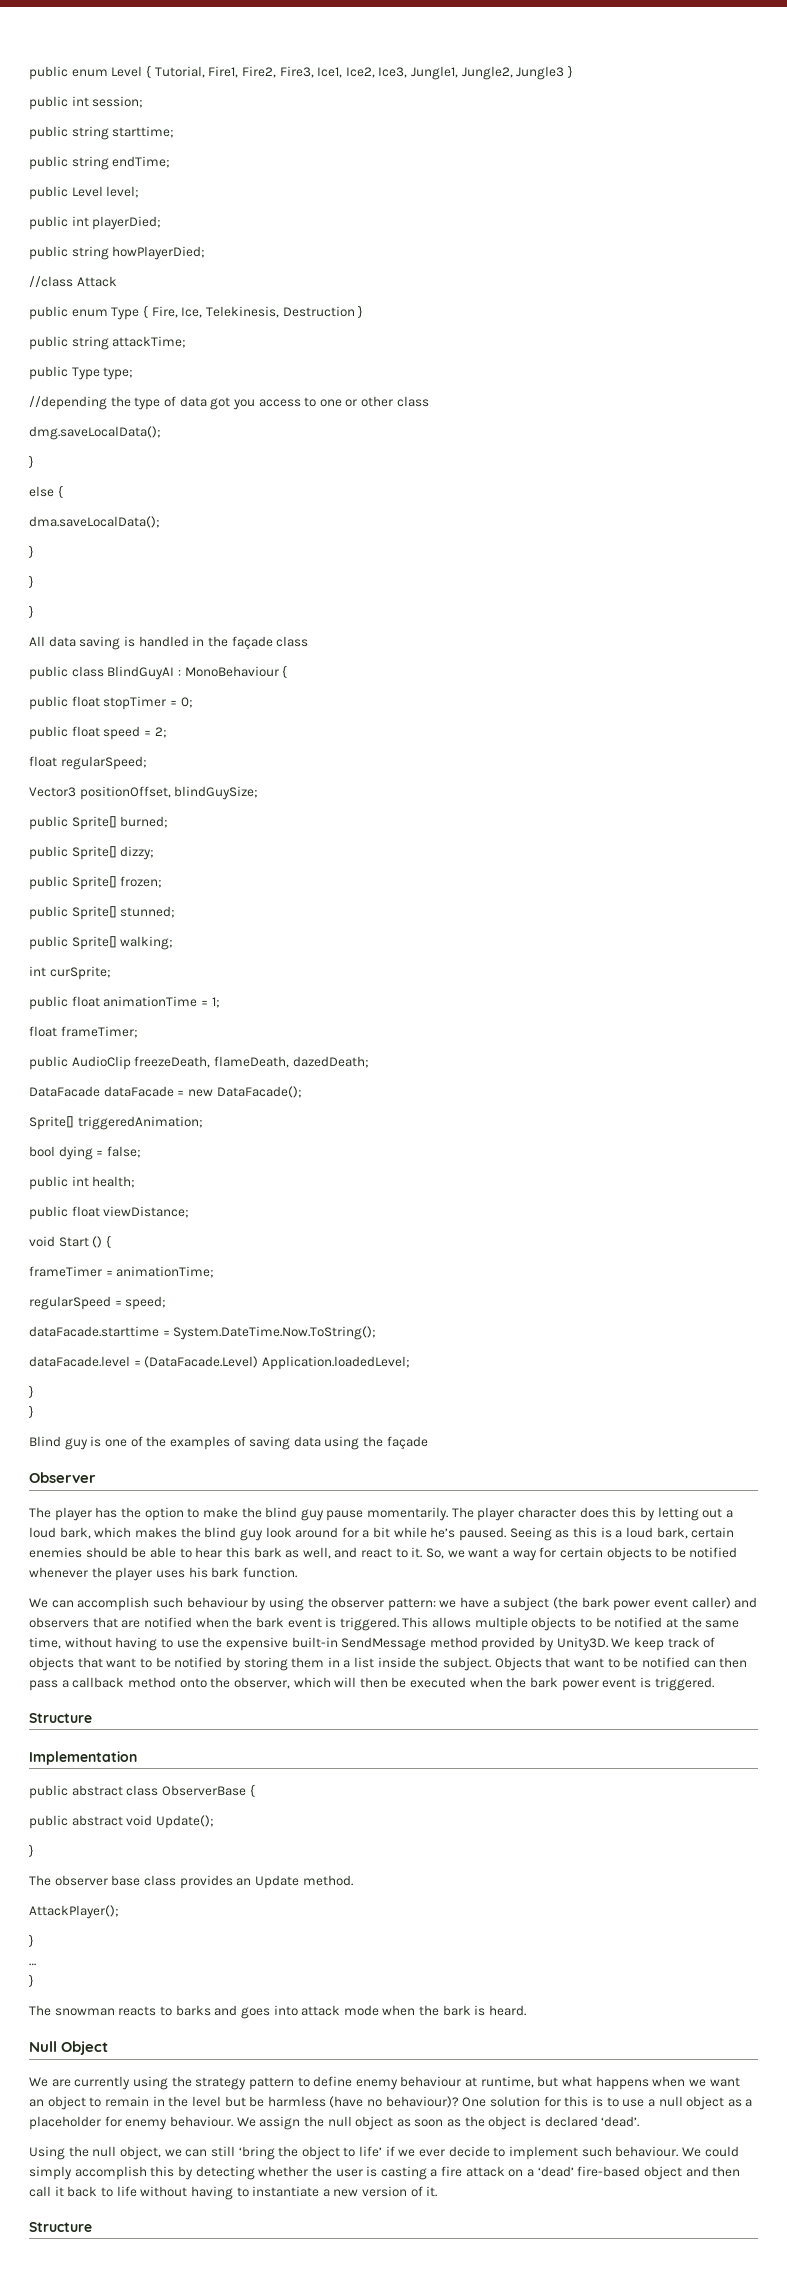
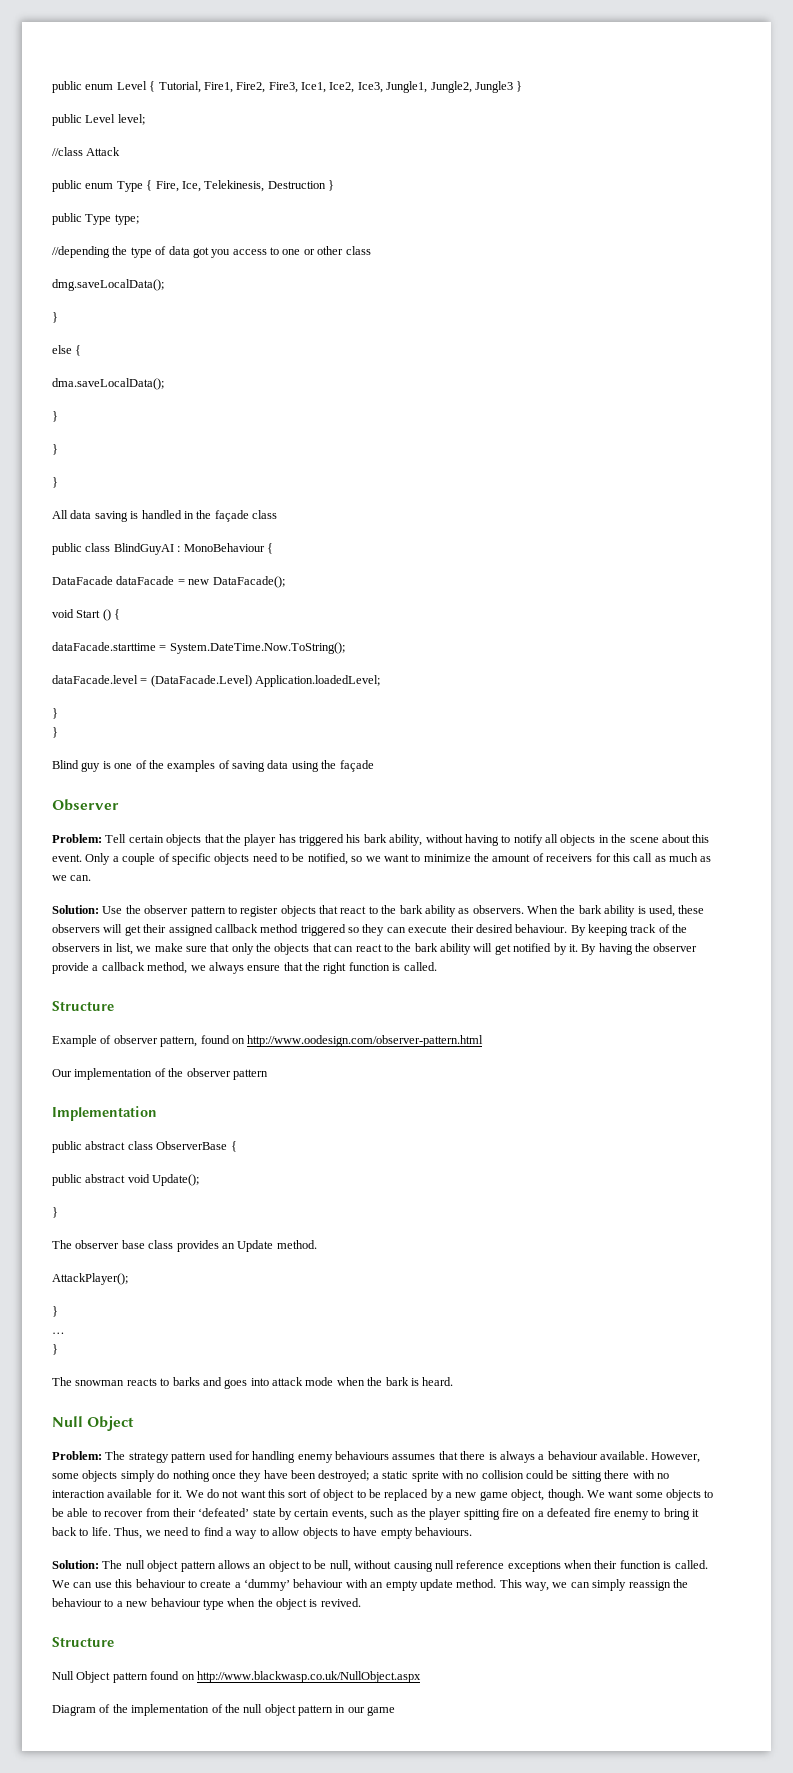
[71,96,144,108] [29,126,175,140] [29,156,171,170] [29,186,140,200] [29,216,162,230] [29,246,206,260] int session; // public string starttime; // public string endTime; // public Level level; // public int playerDied; // public string howPlayerDied; -> [85,114,145,125] Level level;
[29,336,187,350] // public string attackTime; -> (334, 185) none
[29,696,193,710] [29,726,167,740] [29,756,147,770] [29,786,259,800] [29,816,169,830] [29,846,155,860] [29,876,163,890] [29,906,176,920] [29,936,174,950] [29,966,111,980] [29,996,220,1010] [29,1026,138,1038] [29,1056,369,1070] // public float stopTimer = 0; // public float speed = 2; // float regularSpeed; // Vector3 positionOffset, blindGuySize; // public Sprite[] burned; // public Sprite[] dizzy; // public Sprite[] frozen; // public Sprite[] stunned; // public Sprite[] walking; // int curSprite; // public float animationTime = 1; // float frameTimer; // public AudioClip freezeDeath, flameDeath, dazedDeath; -> (273, 548) none
[29,1116,203,1130] [29,1146,141,1160] [29,1176,136,1190] [29,1206,190,1220] [29,1235,111,1248] [29,1266,215,1278] [29,1296,167,1310] Sprite[] triggeredAnimation; // bool dying = false; // public int health; // public float viewDistance; // void Start () { // frameTimer = animationTime; // regularSpeed = speed; -> [52,609,121,621] void Start () {
[29,1507,733,1521] [29,1527,735,1541] [29,1547,738,1561] [29,1567,297,1581] [29,1597,758,1611] [29,1617,740,1631] [29,1637,716,1651] [29,1657,748,1671] [29,1677,714,1691] [29,1713,92,1723] The player has the option to make the blind guy pause momentarily. The player character does this by letting out a loud bark, which makes the blind guy look around for a bit while he’s paused. Seeing as this is a loud bark, certain enemies should be able to hear this bark as well, and react to it. So, we want a way for certain objects to be notified whenever the player uses his bark function. // We can accomplish such behaviour by using the observer pattern: we have a subject (the bark power event caller) and observers that are notified when the bark event is triggered. This allows multiple objects to be notified at the same time, without having to use the expensive built-in SendMessage method provided by Unity3D. We keep track of objects that want to be notified by storing them in a list inside the subject. Objects that want to be notified can then pass a callback method onto the observer, which will then be executed when the bark power event is triggered. // Structure -> [52,834,710,846] [52,853,712,865] [52,875,92,881] [52,905,705,917] [52,924,688,936] [52,943,698,955] [52,962,437,974] [52,1001,114,1011] [52,1035,484,1047] [52,1068,268,1080] Problem: Tell certain objects that the player has triggered his bark ability, without having to notify all objects in the scene about this event. Only a couple of specific objects need to be notified, so we want to minimize the amount of receivers for this call as much as we can. // Solution: Use the observer pattern to register objects that react to the bark ability as observers. When the bark ability is used, these observers will get their assigned callback method triggered so they can execute their desired behaviour. By keeping track of the observers in list, we make sure that only the objects that can react to the bark ability will get notified by it. By having the observer provide a callback method, we always ensure that the right function is called. // Structure // Example of observer pattern, found on http://www.oodesign.com/observer-pattern.html // Our implementation of the observer pattern
[29,2076,740,2090] [29,2096,753,2110] [29,2116,640,2130] [29,2146,739,2160] [29,2166,741,2180] [29,2186,438,2200] [29,2222,92,2232] We are currently using the strategy pattern to define enemy behaviour at runtime, but what happens when we want an object to remain in the level but be harmless (have no behaviour)? One solution for this is to use a null object as a placeholder for enemy behaviour. We assign the null object as soon as the object is declared ‘dead’. // Using the null object, we can still ‘bring the object to life’ if we ever decide to implement such behaviour. We could simply accomplish this by detecting whether the user is casting a fire attack on a ‘dead’ fire-based object and then call it back to life without having to instantiate a new version of it. // Structure -> [52,1451,701,1463] [52,1470,669,1482] [52,1489,714,1501] [52,1508,699,1520] [52,1527,472,1539] [52,1560,708,1572] [52,1579,688,1591] [52,1598,361,1610] [52,1637,114,1647] [52,1671,421,1683] [52,1704,396,1716] Problem: The strategy pattern used for handling enemy behaviours assumes that there is always a behaviour available. However, some objects simply do nothing once they have been destroyed; a static sprite with no collision could be sitting there with no interaction available for it. We do not want this sort of object to be replaced by a new game object, though. We want some objects to be able to recover from their ‘defeated’ state by certain events, such as the player spitting fire on a defeated fire enemy to bring it back to life. Thus, we need to find a way to allow objects to have empty behaviours. // Solution: The null object pattern allows an object to be null, without causing null reference exceptions when their function is called. We can use this behaviour to create a ‘dummy’ behaviour with an empty update method. This way, we can simply reassign the behaviour to a new behaviour type when the object is revived. // Structure // Null Object pattern found on http://www.blackwasp.co.uk/NullObject.aspx // Diagram of the implementation of the null object pattern in our game

